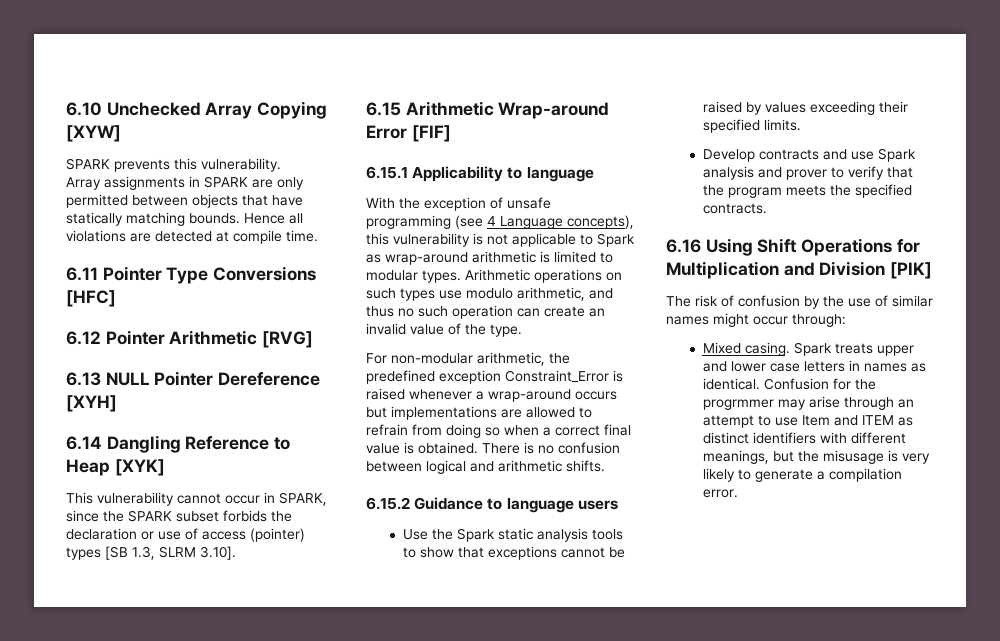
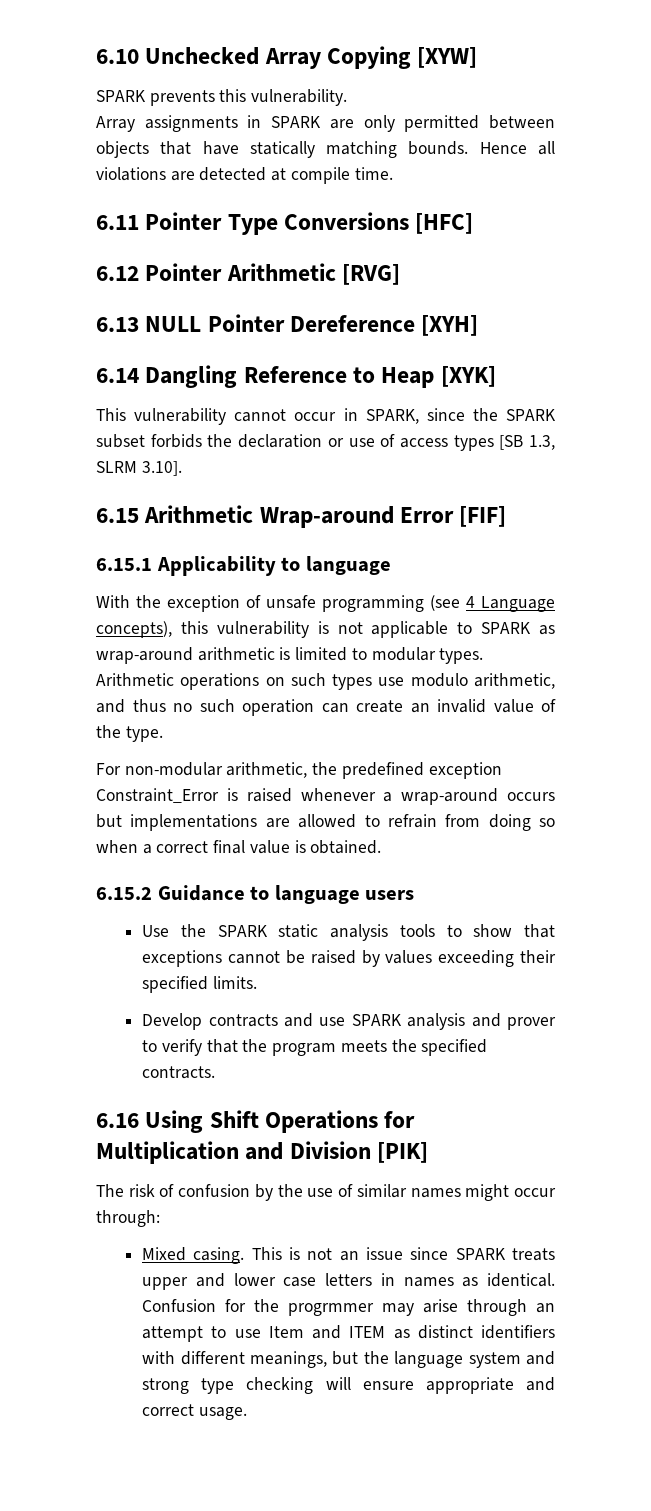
[250,528,305,542] (pointer) -> (448, 443) none
[597,233,635,247] Spark -> [481,622,532,634] SPARK
[482,442,620,454] [366,460,605,474] There is no confusion between logical and arithmetic shifts. -> (382, 847) none
[456,528,495,542] Spark -> [217,925,268,937] SPARK
[877,148,916,162] Spark -> [351,1014,402,1026] SPARK
[793,342,832,356] Spark -> [251,1247,506,1261] This is not an issue since SPARK
[822,450,930,464] [702,468,902,482] [702,489,738,498] misusage is very likely to generate a compilation error. -> [394,1351,555,1368] [142,1377,555,1394] [142,1404,247,1420] language system and strong type checking will ensure appropriate and correct usage.

